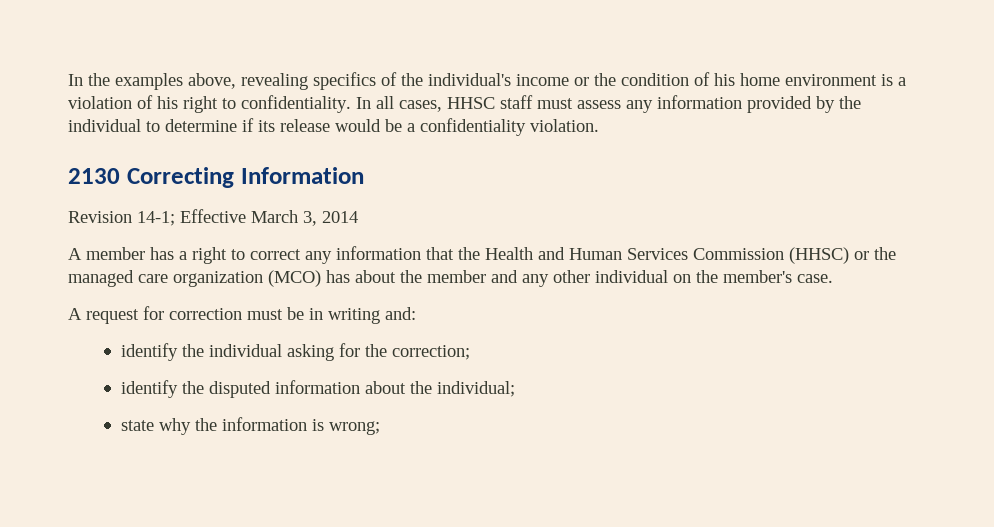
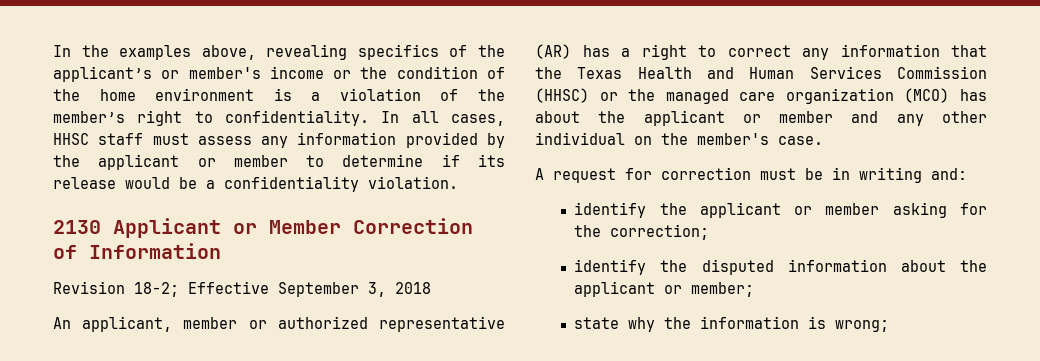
[428,73,511,86] individual's -> [53,66,261,82] applicant’s or member's
[714,73,735,86] his -> [53,89,80,101] the
[157,96,178,109] his -> [477,89,505,101] [53,111,125,123] the member’s
[68,119,141,132] individual -> [98,154,288,170] applicant or member
[126,167,364,188] [68,209,358,226] [68,247,145,260] Correcting Information // Revision 14-1; Effective March 3, 2014 // A member -> [113,218,473,238] [53,243,221,259] [53,281,431,297] [53,316,505,332] [535,44,571,59] Applicant or Member Correction of Information // Revision 18-2; Effective September 3, 2018 // An applicant, member or authorized representative (AR)
(480, 253) none -> [577,67,623,79] Texas
(422, 276) none -> [643,110,761,126] applicant or
[209,344,283,357] individual -> [699,202,880,218] applicant or member
[437,381,516,397] individual; -> [574,281,755,297] applicant or member;

